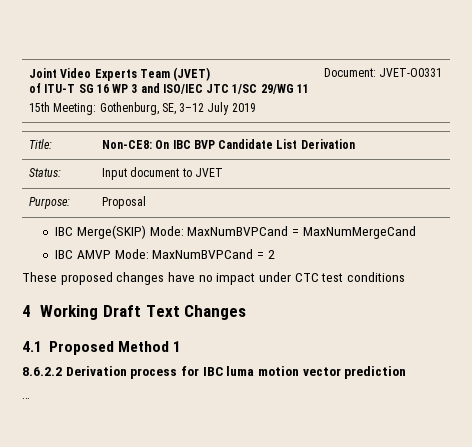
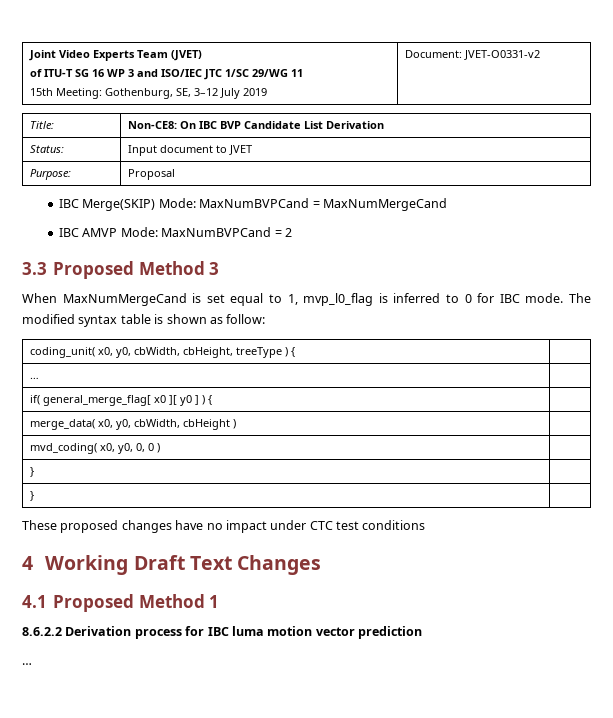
[379,68,443,77] JVET-O0331 -> [464,50,541,60] JVET-O0331-v2
(275, 254) none -> [22,261,220,279] [22,293,592,306] [22,314,266,327] [30,347,296,358] [30,377,40,379] [30,395,213,406] [30,419,237,430] [30,443,161,454] [30,467,35,477] [30,491,35,501] // 3.3 Proposed Method 3 // When MaxNumMergeCand is set equal to 1, mvp_l0_flag is inferred to 0 for IBC mode. The modified syntax table is shown as follow: // coding_unit( x0, y0, cbWidth, cbHeight, treeType ) { | // … | // if( general_merge_flag[ x0 ][ y0 ] ) { | // merge_data( x0, y0, cbWidth, cbHeight ) | // mvd_coding( x0, y0, 0, 0 ) | // } | // } |

